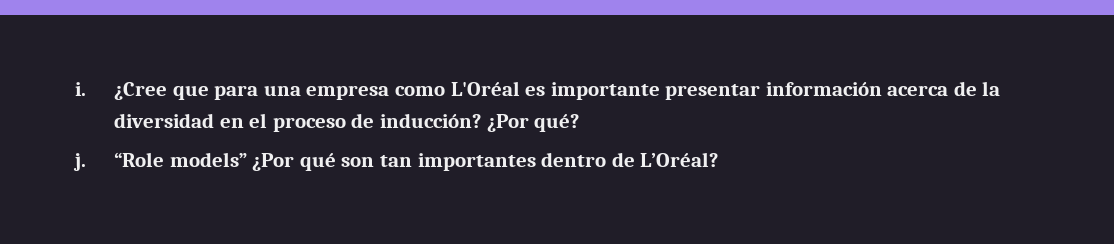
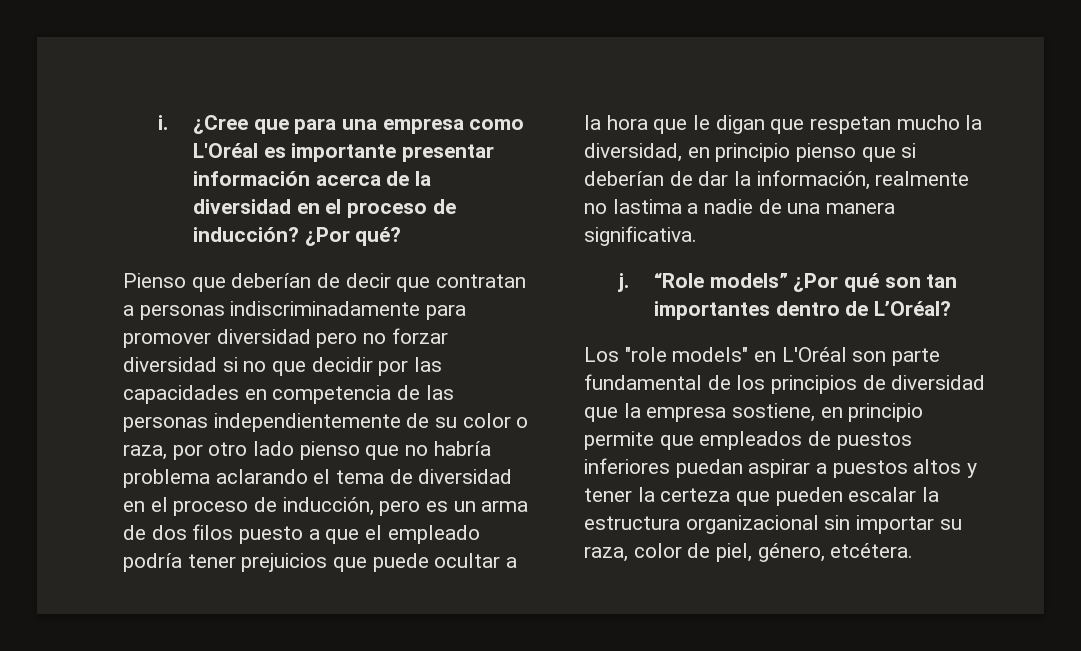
(580, 123) none -> [123,273,527,292] [123,301,467,320] [123,328,448,348] [123,357,443,376] [123,385,454,404] [123,413,529,432] [123,441,491,460] [123,469,513,488] [123,497,529,516] [123,524,480,544] [123,553,518,572] [584,115,983,134] [584,143,917,162] [584,170,970,190] [584,199,896,214] [584,226,697,246] // Pienso que deberían de decir que contratan a personas indiscriminadamente para promover diversidad pero no forzar diversidad si no que decidir por las capacidades en competencia de las personas independientemente de su color o raza, por otro lado pienso que no habría problema aclarando el tema de diversidad en el proceso de inducción, pero es un arma de dos filos puesto a que el empleado podría tener prejuicios que puede ocultar a la hora que le digan que respetan mucho la diversidad, en principio pienso que si deberían de dar la información, realmente no lastima a nadie de una manera significativa.
(719, 159) none -> [584,347,941,366] [584,374,986,394] [584,403,924,422] [584,431,912,450] [584,458,978,478] [584,487,940,506] [584,515,962,534] [584,543,914,562] // Los "role models" en L'Oréal son parte fundamental de los principios de diversidad que la empresa sostiene, en principio permite que empleados de puestos inferiores puedan aspirar a puestos altos y tener la certeza que pueden escalar la estructura organizacional sin importar su raza, color de piel, género, etcétera.

